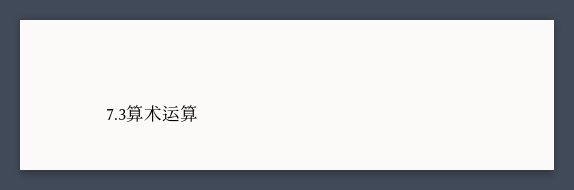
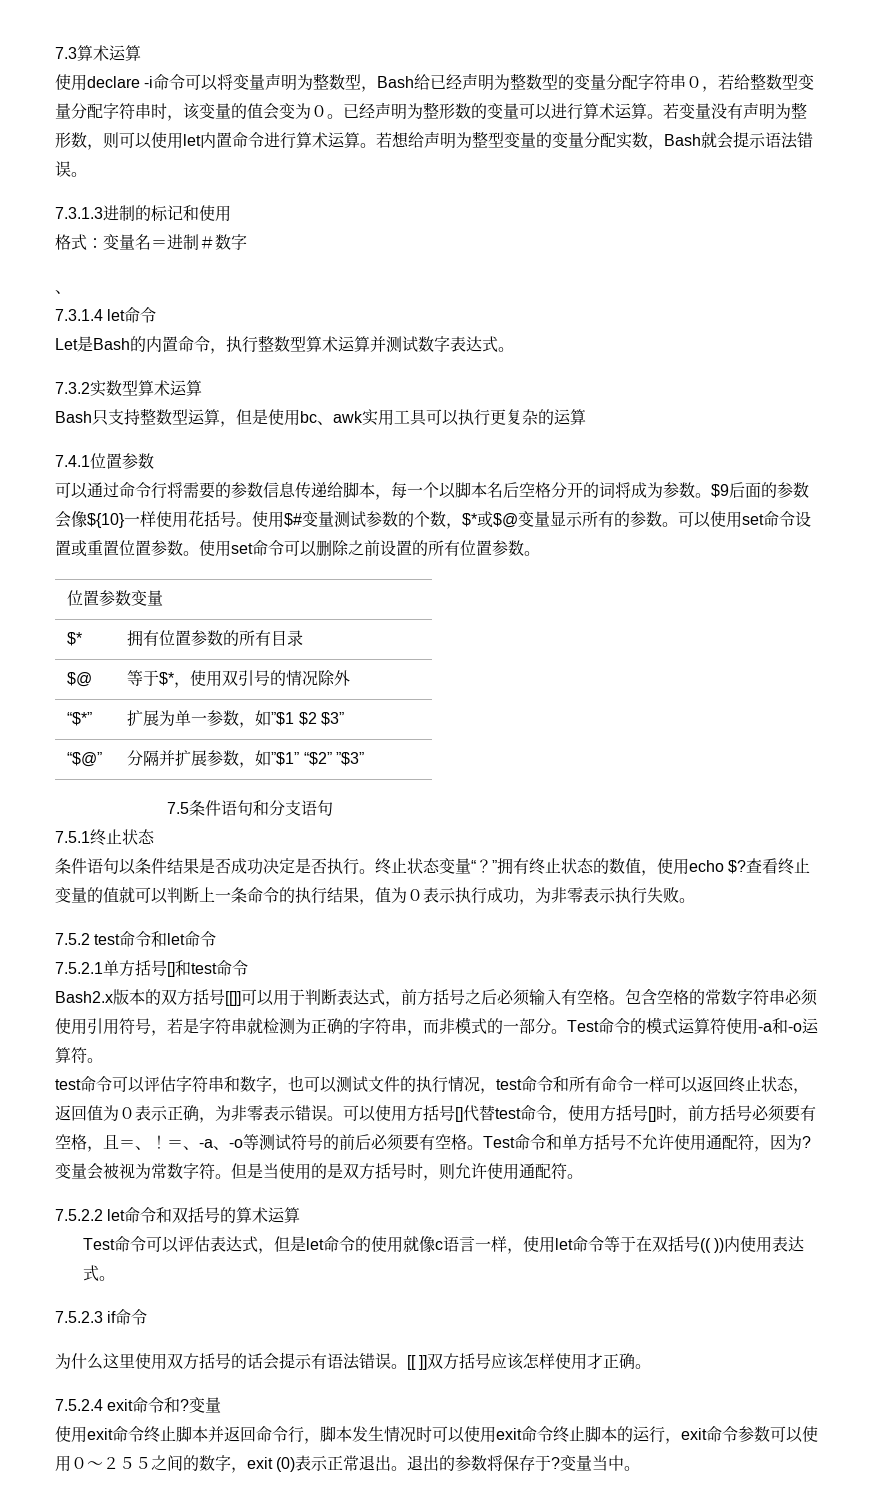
(198, 113) none -> [55,73,815,92] [55,102,807,121] [55,131,813,150] [55,161,87,177] [55,205,231,222] [55,234,247,250] [55,290,71,294] [55,307,157,323] [55,335,514,354] [55,380,202,397] [55,408,586,427] [55,453,154,469] [55,482,809,500] [55,510,811,529] [55,540,540,557] [67,590,164,606] [67,632,83,646] [127,630,304,646] [67,672,93,687] [127,670,351,688] [67,712,93,726] [127,710,345,728] [67,752,103,767] [127,750,365,768] [167,800,334,816] [55,829,155,846] [55,858,811,876] [55,887,695,905] [55,931,217,947] [55,960,248,977] [55,989,818,1007] [55,1017,819,1036] [55,1047,103,1063] [55,1075,809,1094] [55,1105,816,1123] [55,1134,811,1152] [55,1163,583,1181] [55,1207,301,1223] [83,1236,805,1254] [83,1265,116,1281] [55,1309,148,1325] [55,1352,652,1370] [55,1397,222,1413] [55,1426,818,1444] [55,1455,641,1473] // 使用declare -i命令可以将变量声明为整数型，Bash给已经声明为整数型的变量分配字符串０，若给整数型变量分配字符串时，该变量的值会变为０。已经声明为整形数的变量可以进行算术运算。若变量没有声明为整形数，则可以使用let内置命令进行算术运算。若想给声明为整型变量的变量分配实数，Bash就会提示语法错误。 // 7.3.1.3进制的标记和使用 // 格式：变量名＝进制＃数字 // 、 // 7.3.1.4 let命令 // Let是Bash的内置命令，执行整数型算术运算并测试数字表达式。 // 7.3.2实数型算术运算 // Bash只支持整数型运算，但是使用bc、awk实用工具可以执行更复杂的运算 // 7.4.1位置参数 // 可以通过命令行将需要的参数信息传递给脚本，每一个以脚本名后空格分开的词将成为参数。$9后面的参数会像${10}一样使用花括号。使用$#变量测试参数的个数，$*或$@变量显示所有的参数。可以使用set命令设置或重置位置参数。使用set命令可以删除之前设置的所有位置参数。 // 位置参数变量 // $* | 拥有位置参数的所有目录 // $@ | 等于$*，使用双引号的情况除外 // “$*” | 扩展为单一参数，如”$1 $2 $3” // “$@” | 分隔并扩展参数，如”$1” “$2” ”$3” // 7.5条件语句和分支语句 // 7.5.1终止状态 // 条件语句以条件结果是否成功决定是否执行。终止状态变量“？”拥有终止状态的数值，使用echo $?查看终止变量的值就可以判断上一条命令的执行结果，值为０表示执行成功，为非零表示执行失败。 // 7.5.2 test命令和let命令 // 7.5.2.1单方括号[]和test命令 // Bash2.x版本的双方括号[[]]可以用于判断表达式，前方括号之后必须输入有空格。包含空格的常数字符串必须使用引用符号，若是字符串就检测为正确的字符串，而非模式的一部分。Test命令的模式运算符使用-a和-o运算符。 // test命令可以评估字符串和数字，也可以测试文件的执行情况，test命令和所有命令一样可以返回终止状态，返回值为０表示正确，为非零表示错误。可以使用方括号[]代替test命令，使用方括号[]时，前方括号必须要有空格，且＝、！＝、-a、-o等测试符号的前后必须要有空格。Test命令和单方括号不允许使用通配符，因为?变量会被视为常数字符。但是当使用的是双方括号时，则允许使用通配符。 // 7.5.2.2 let命令和双括号的算术运算 // Test命令可以评估表达式，但是let命令的使用就像c语言一样，使用let命令等于在双括号(( ))内使用表达式。 // 7.5.2.3 if命令 // 为什么这里使用双方括号的话会提示有语法错误。[[ ]]双方括号应该怎样使用才正确。 // 7.5.2.4 exit命令和?变量 // 使用exit命令终止脚本并返回命令行，脚本发生情况时可以使用exit命令终止脚本的运行，exit命令参数可以使用０～２５５之间的数字，exit (0)表示正常退出。退出的参数将保存于?变量当中。

